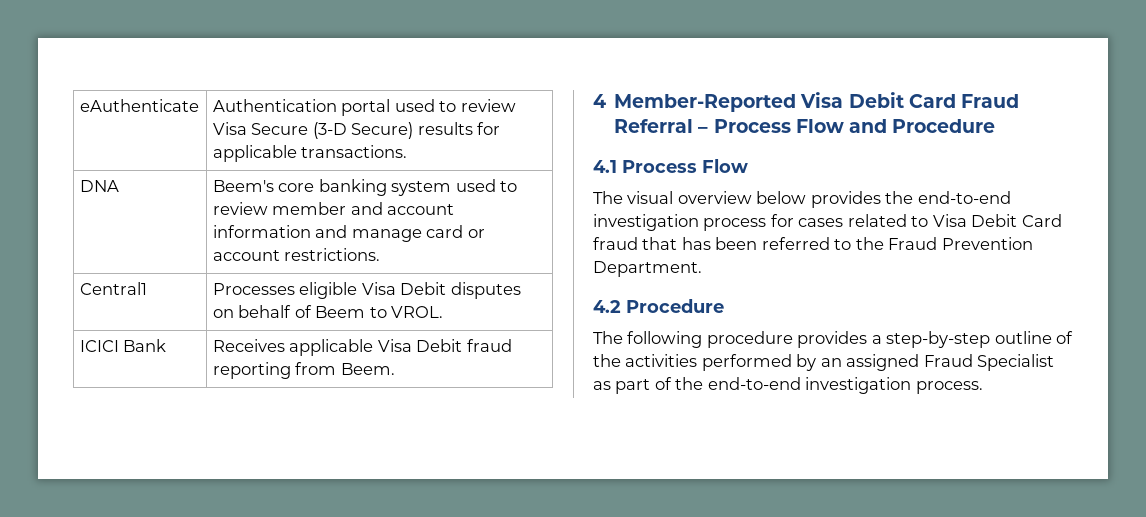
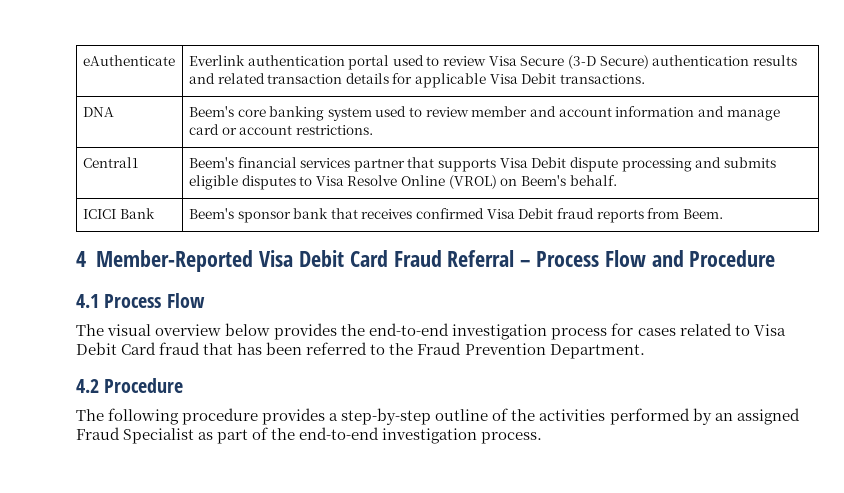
[212,99,337,112] Authentication -> [188,55,345,66] Everlink authentication
[417,122,501,135] [212,145,297,162] results for applicable -> [652,55,797,66] [188,73,557,88] authentication results and related transaction details for applicable Visa Debit
[212,282,521,299] [212,305,444,318] [79,339,167,352] [212,339,374,356] Processes eligible Visa Debit disputes on behalf of Beem to VROL. // ICICI Bank | Receives applicable -> [188,157,776,172] [188,175,617,190] [82,208,155,219] [188,208,485,223] Beem's financial services partner that supports Visa Debit dispute processing and submits eligible disputes to Visa Resolve Online (VROL) on Beem's behalf. // ICICI Bank | Beem's sponsor bank that receives confirmed
[212,362,291,379] reporting -> [596,209,644,223] reports

